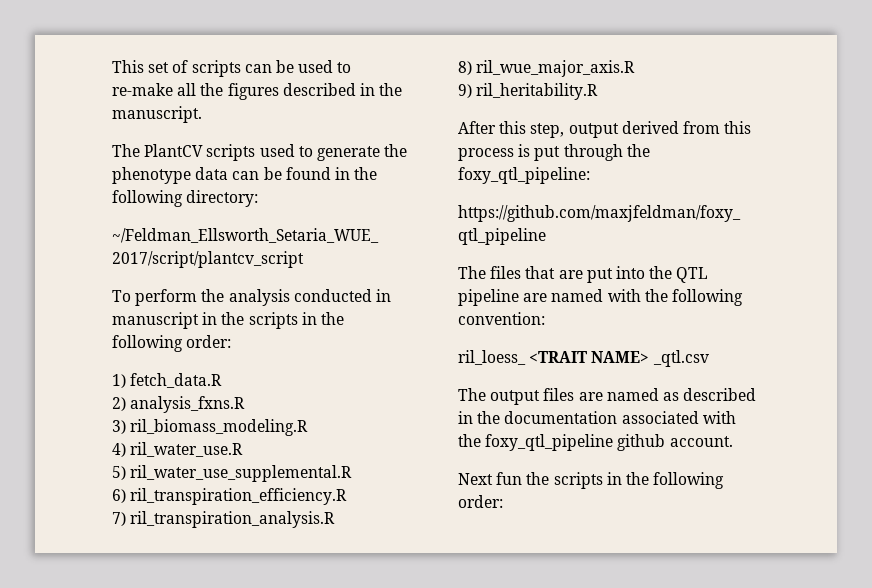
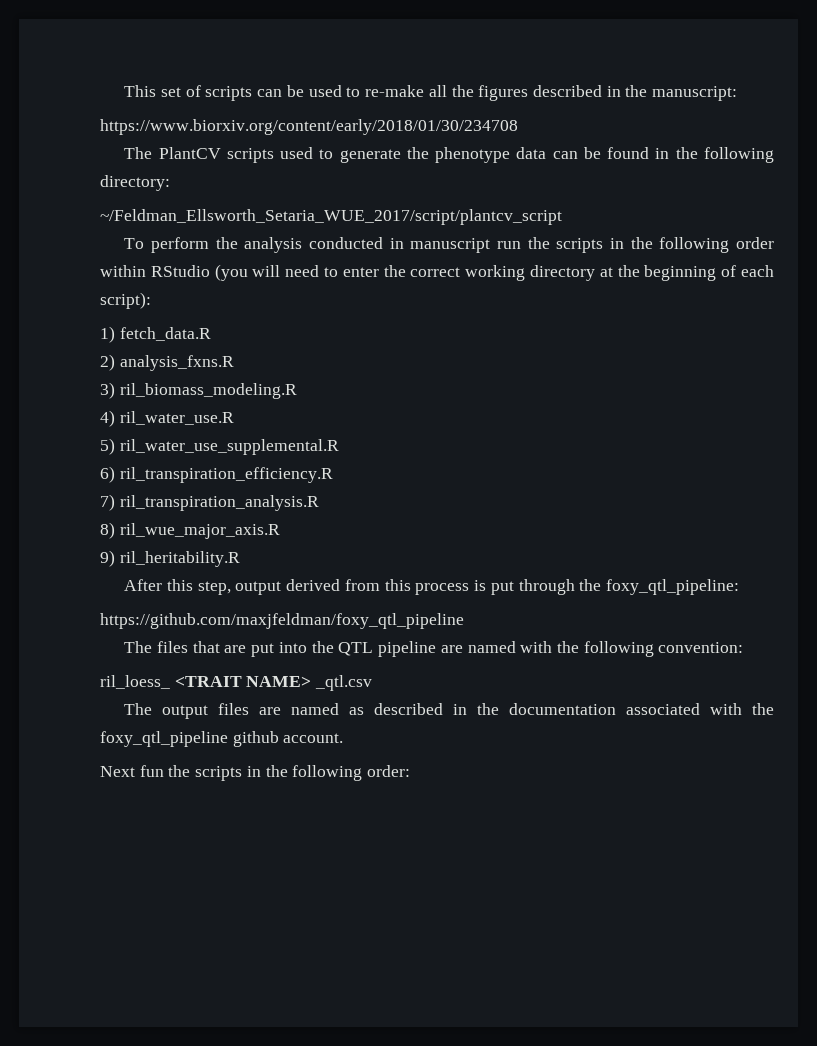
[112,106,202,123] manuscript. -> [652,86,738,101] [100,119,518,135] manuscript: // https://www.biorxiv.org/content/early/2018/01/30/234708
[202,312,344,329] [112,335,232,352] in the scripts in the following order: -> [496,237,774,253] [100,264,774,281] [100,292,151,309] run the scripts in the following order within RStudio (you will need to enter the correct working directory at the beginning of each script):

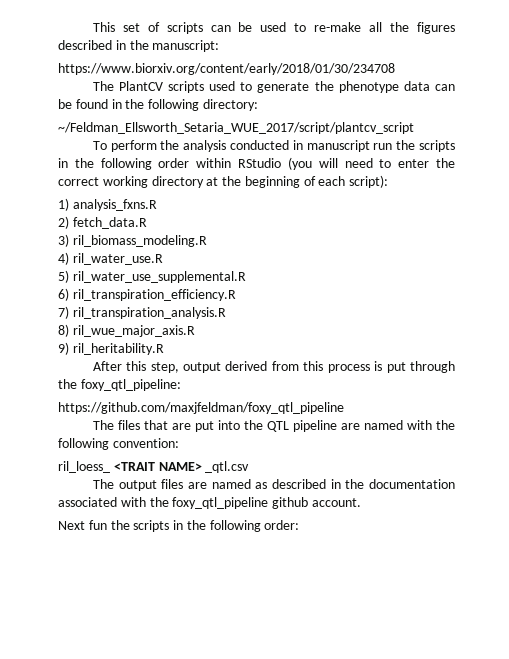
[119,327,211,341] fetch_data.R -> [72,199,157,211] analysis_fxns.R
[119,355,234,371] analysis_fxns.R -> [72,217,147,229] fetch_data.R

